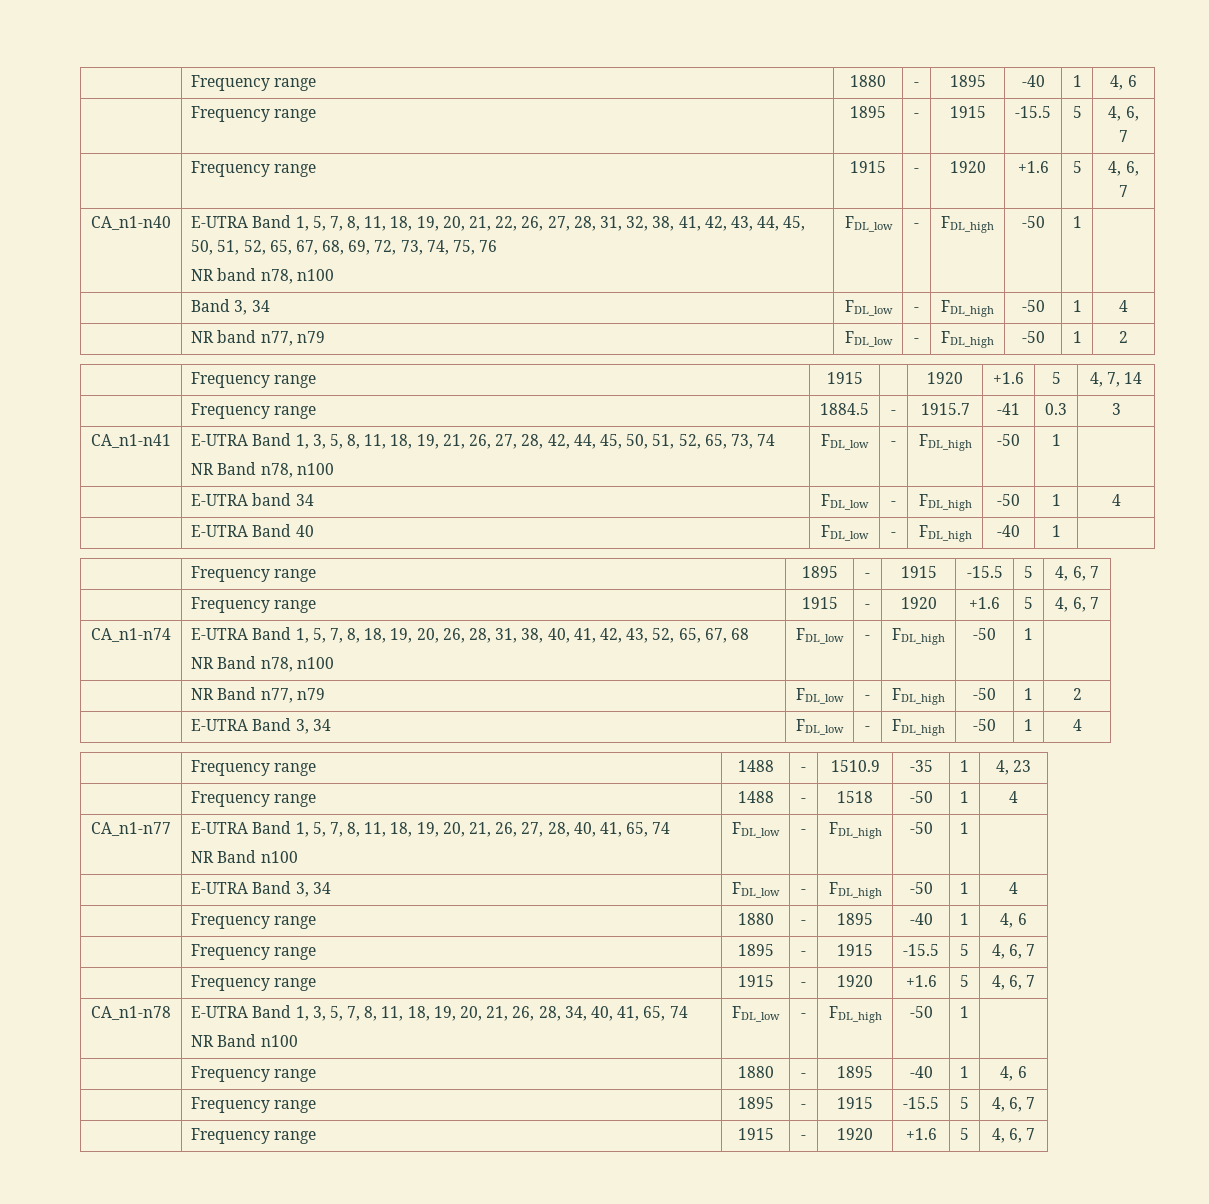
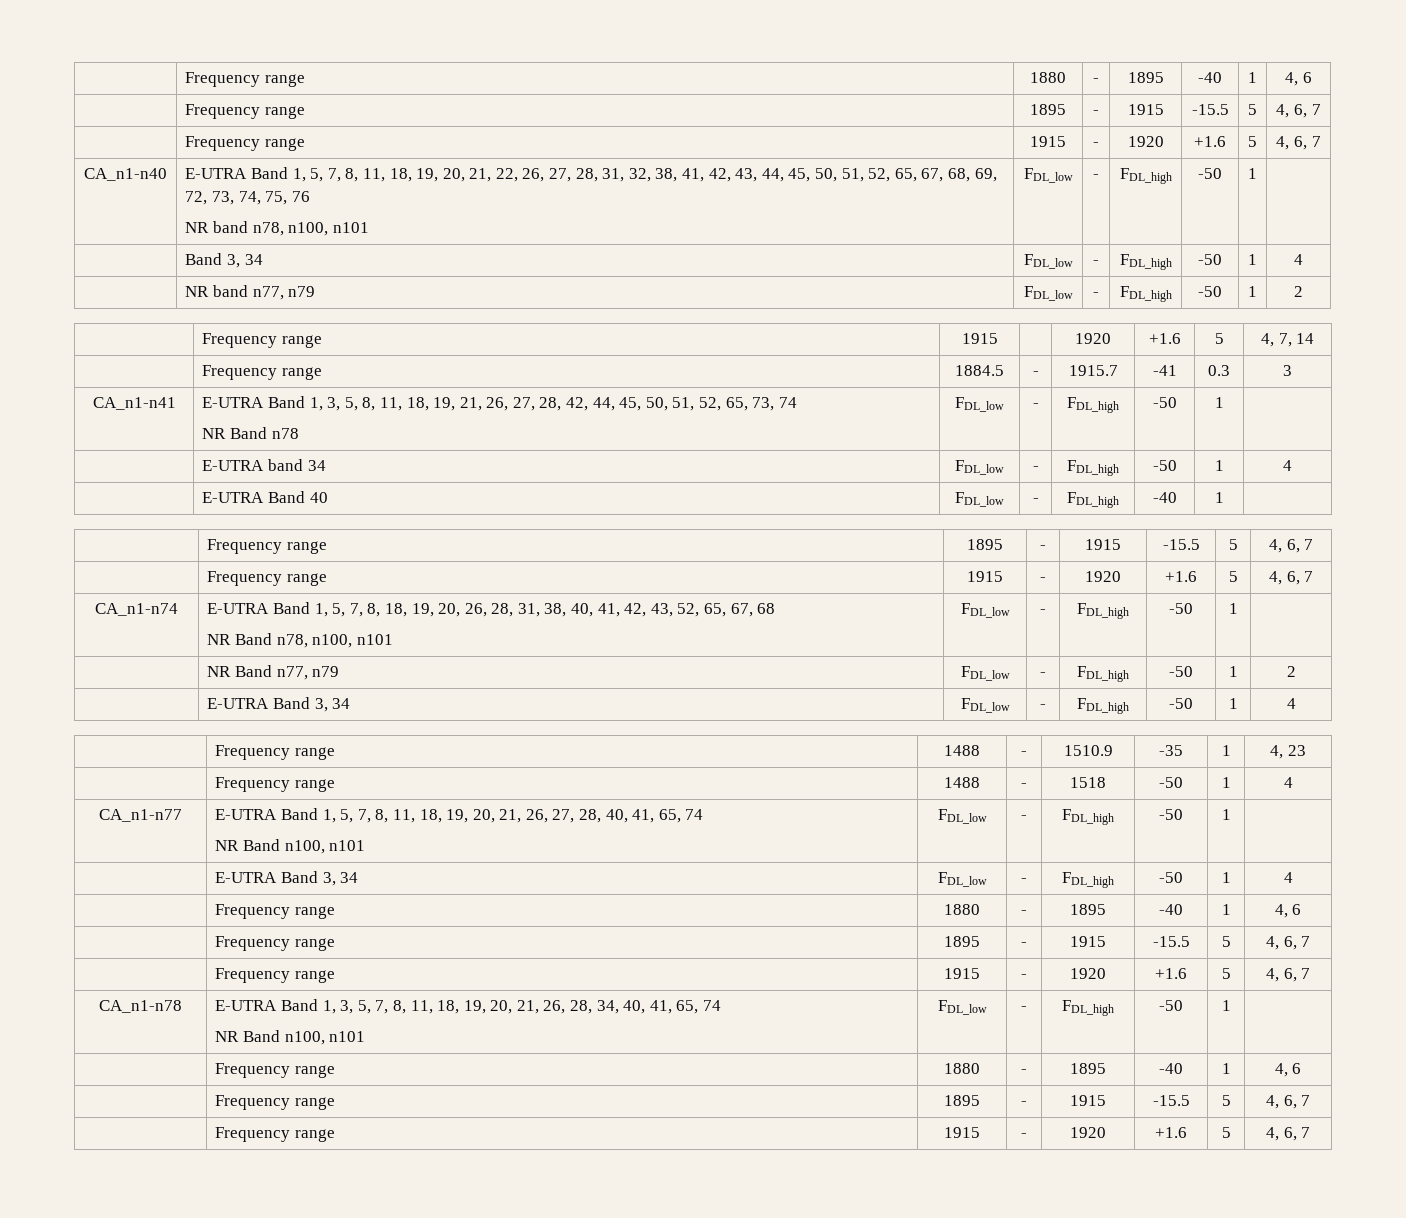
[296,269,334,281] n100 -> [288,222,369,236] n100, n101
[260,463,334,478] n78, n100 -> [271,428,299,439] n78
[296,657,334,669] n100 -> [312,634,393,648] n100, n101
[260,851,298,863] n100 -> [284,840,366,854] n100, n101
[260,1035,298,1047] n100 -> [284,1031,366,1045] n100, n101

